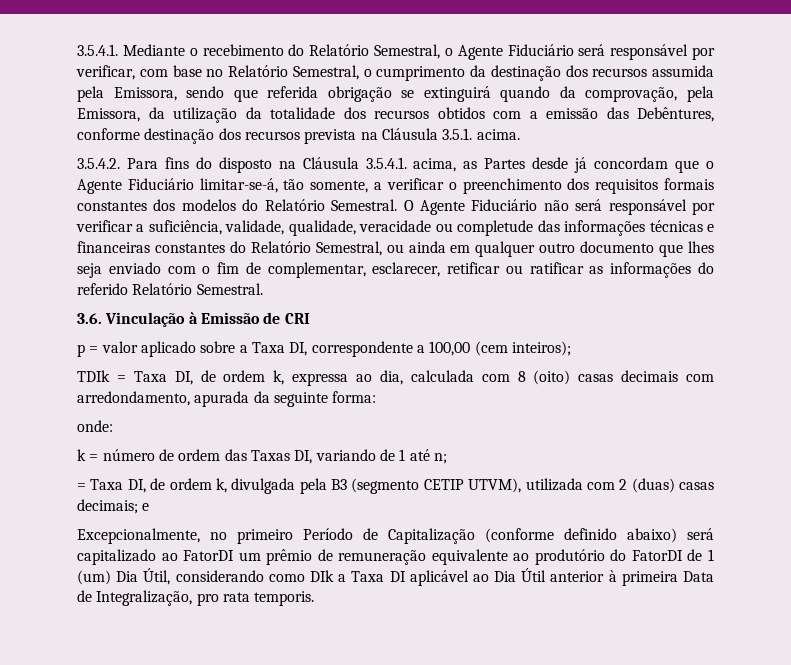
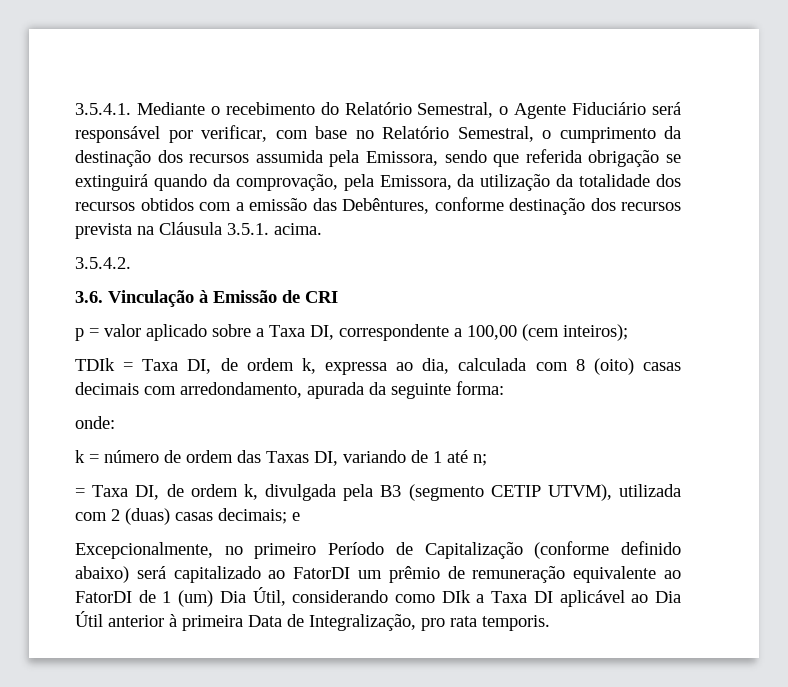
[126,157,715,173] [77,178,714,194] [77,199,715,215] [76,220,714,236] [77,241,715,257] [77,262,714,278] [77,283,263,295] Para fins do disposto na Cláusula 3.5.4.1. acima, as Partes desde já concordam que o Agente Fiduciário limitar-se-á, tão somente, a verificar o preenchimento dos requisitos formais constantes dos modelos do Relatório Semestral. O Agente Fiduciário não será responsável por verificar a suficiência, validade, qualidade, veracidade ou completude das informações técnicas e financeiras constantes do Relatório Semestral, ou ainda em qualquer outro documento que lhes seja enviado com o fim de complementar, esclarecer, retificar ou ratificar as informações do referido Relatório Semestral. -> (131, 263) none
[534,549,627,565] produtório do -> (681, 574) none

